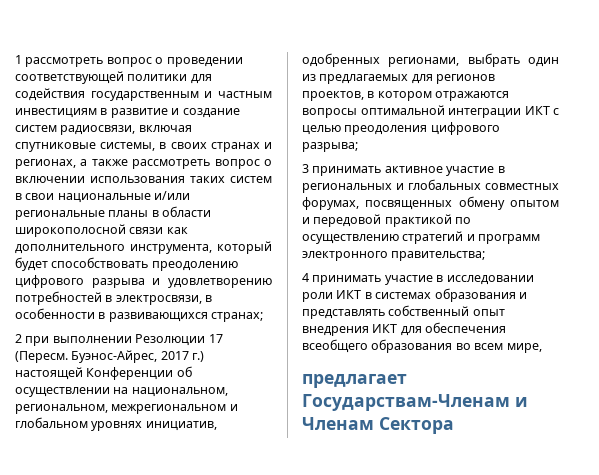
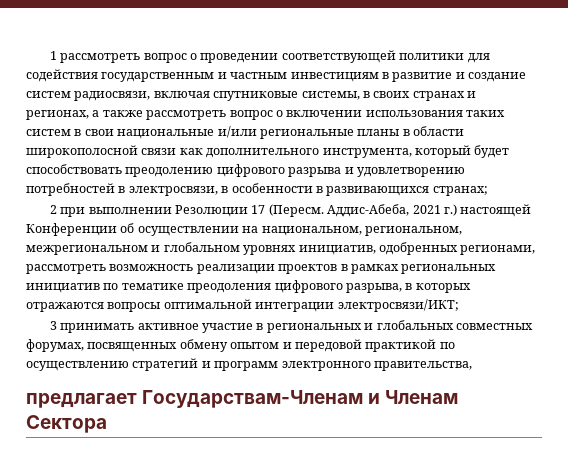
[71,350,189,363] Буэнос-Айрес, 2017 -> [327,204,441,217] Аддис-Абеба, 2021
[467,53,559,67] [302,74,496,84] [302,91,510,101] [302,105,559,118] [302,122,500,135] [302,142,358,152] выбрать один из предлагаемых для регионов проектов, в котором отражаются вопросы оптимальной интеграции ИКТ с целью преодоления цифрового разрыва; -> [26,264,497,274] [26,280,471,293] [26,299,459,312] рассмотреть возможность реализации проектов в рамках региональных инициатив по тематике преодоления цифрового разрыва, в которых отражаются вопросы оптимальной интеграции электросвязи/ИКТ;
[391,251,486,261] [302,273,534,285] [302,288,527,302] [302,305,505,319] [302,322,507,336] [302,339,542,353] правительства; // 4 принимать участие в исследовании роли ИКТ в системах образования и представлять собственный опыт внедрения ИКТ для обеспечения всеобщего образования во всем мире, -> [373,361,472,371] правительства,

